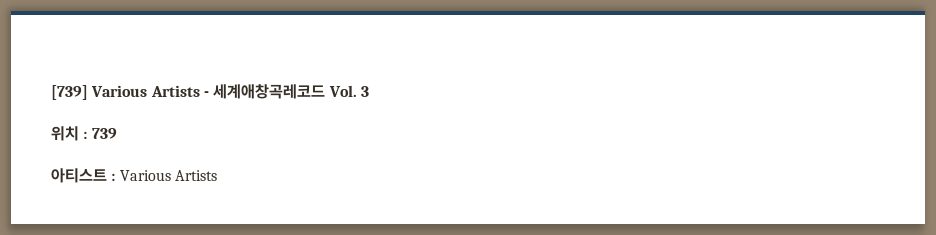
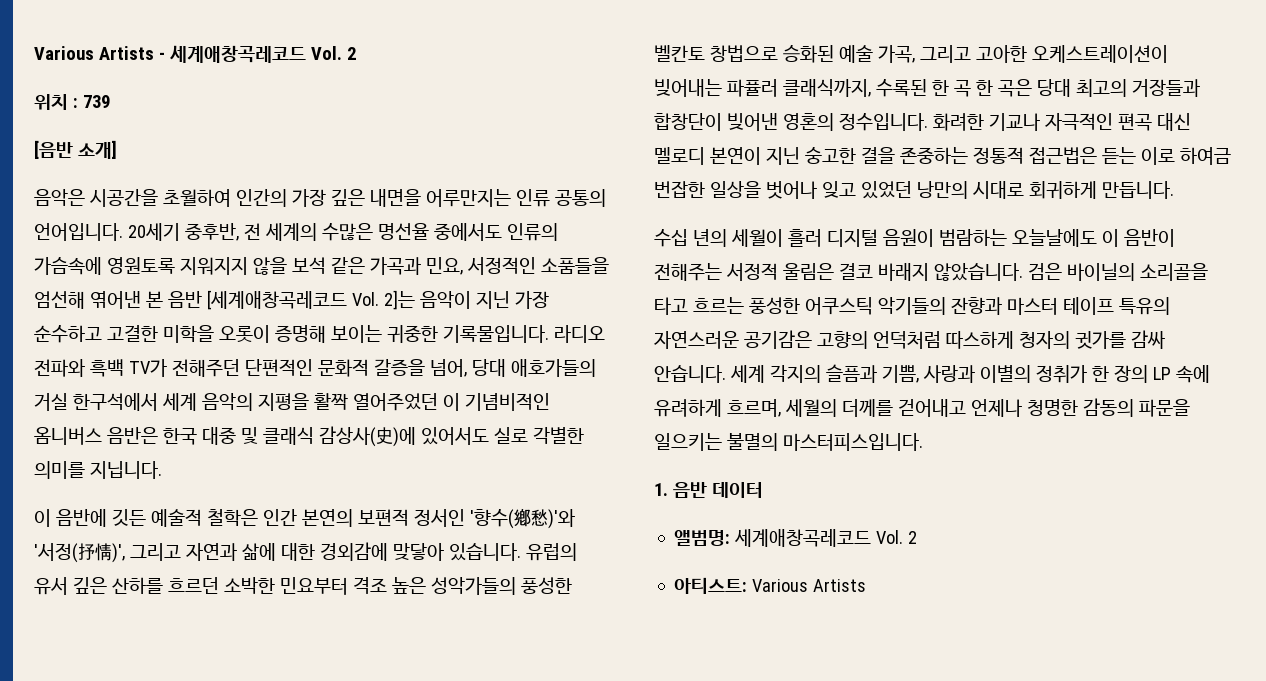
[51,85,88,100] [739] -> (34, 53) none
[360,86,369,97] 3 -> [346,47,356,60] 2
[51,168,116,183] 아티스트 : -> [34,140,117,159] [34,189,606,207] [34,223,558,241] [34,257,609,275] [34,290,549,310] [34,325,605,343] [34,359,596,377] [34,393,550,411] [34,426,584,447] [34,461,162,479] [34,508,575,529] [34,542,577,563] [34,577,572,595] [654,45,1168,63] [654,79,1200,97] [654,113,1191,131] [654,147,1231,165] [654,181,1174,199] [654,229,1175,247] [654,263,1208,281] [654,297,1170,315] [654,330,1165,349] [654,364,1210,383] [654,398,1190,417] [654,433,923,451] [654,482,763,498] [674,529,918,547] [674,577,748,594] [음반 소개] // 음악은 시공간을 초월하여 인간의 가장 깊은 내면을 어루만지는 인류 공통의 언어입니다. 20세기 중후반, 전 세계의 수많은 명선율 중에서도 인류의 가슴속에 영원토록 지워지지 않을 보석 같은 가곡과 민요, 서정적인 소품들을 엄선해 엮어낸 본 음반 [세계애창곡레코드 Vol. 2]는 음악이 지닌 가장 순수하고 고결한 미학을 오롯이 증명해 보이는 귀중한 기록물입니다. 라디오 전파와 흑백 TV가 전해주던 단편적인 문화적 갈증을 넘어, 당대 애호가들의 거실 한구석에서 세계 음악의 지평을 활짝 열어주었던 이 기념비적인 옴니버스 음반은 한국 대중 및 클래식 감상사(史)에 있어서도 실로 각별한 의미를 지닙니다. // 이 음반에 깃든 예술적 철학은 인간 본연의 보편적 정서인 '향수(鄕愁)'와 '서정(抒情)', 그리고 자연과 삶에 대한 경외감에 맞닿아 있습니다. 유럽의 유서 깊은 산하를 흐르던 소박한 민요부터 격조 높은 성악가들의 풍성한 벨칸토 창법으로 승화된 예술 가곡, 그리고 고아한 오케스트레이션이 빚어내는 파퓰러 클래식까지, 수록된 한 곡 한 곡은 당대 최고의 거장들과 합창단이 빚어낸 영혼의 정수입니다. 화려한 기교나 자극적인 편곡 대신 멜로디 본연이 지닌 숭고한 결을 존중하는 정통적 접근법은 듣는 이로 하여금 번잡한 일상을 벗어나 잊고 있었던 낭만의 시대로 회귀하게 만듭니다. // 수십 년의 세월이 흘러 디지털 음원이 범람하는 오늘날에도 이 음반이 전해주는 서정적 울림은 결코 바래지 않았습니다. 검은 바이닐의 소리골을 타고 흐르는 풍성한 어쿠스틱 악기들의 잔향과 마스터 테이프 특유의 자연스러운 공기감은 고향의 언덕처럼 따스하게 청자의 귓가를 감싸 안습니다. 세계 각지의 슬픔과 기쁨, 사랑과 이별의 정취가 한 장의 LP 속에 유려하게 흐르며, 세월의 더께를 걷어내고 언제나 청명한 감동의 파문을 일으키는 불멸의 마스터피스입니다. // 1. 음반 데이터 // 앨범명: 세계애창곡레코드 Vol. 2 // 아티스트:

